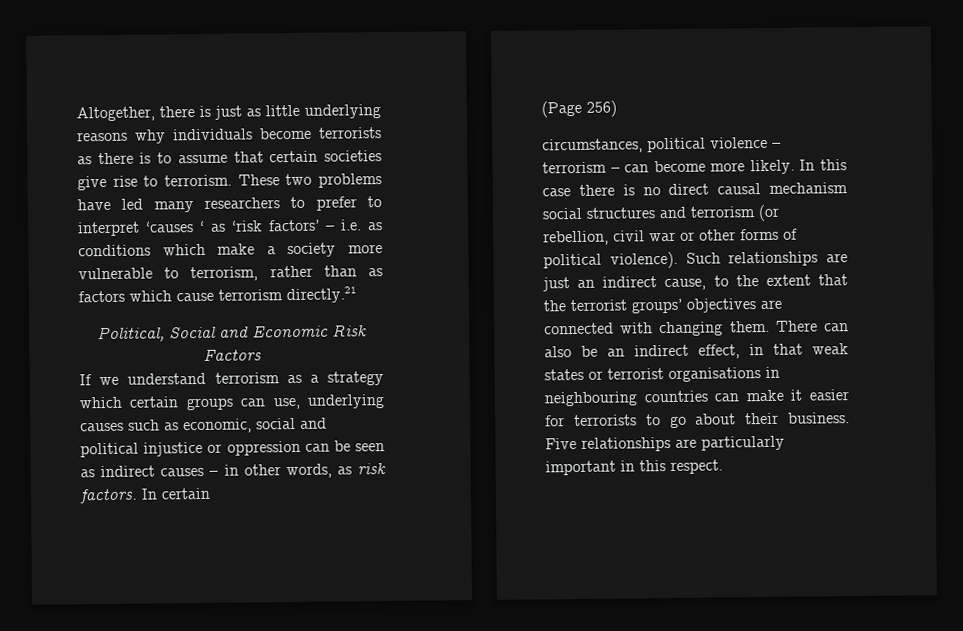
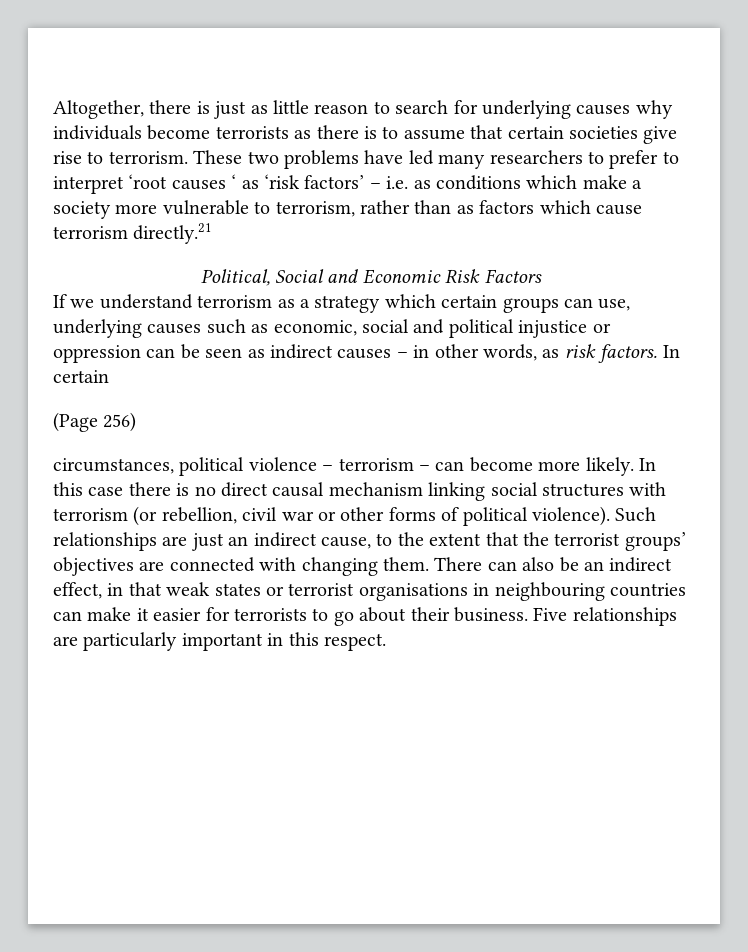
[304,104,381,119] [77,131,128,142] underlying reasons -> [314,100,631,119] reason to search for underlying causes
[145,221,194,233] ‘causes -> [128,174,226,190] ‘root causes
(848, 188) none -> [428,482,486,501] linking
[659,206,686,219] and -> [629,482,667,496] with

